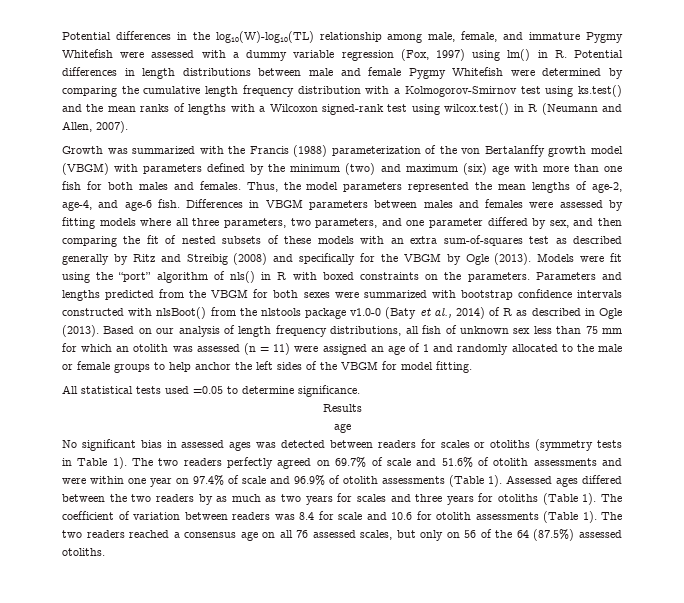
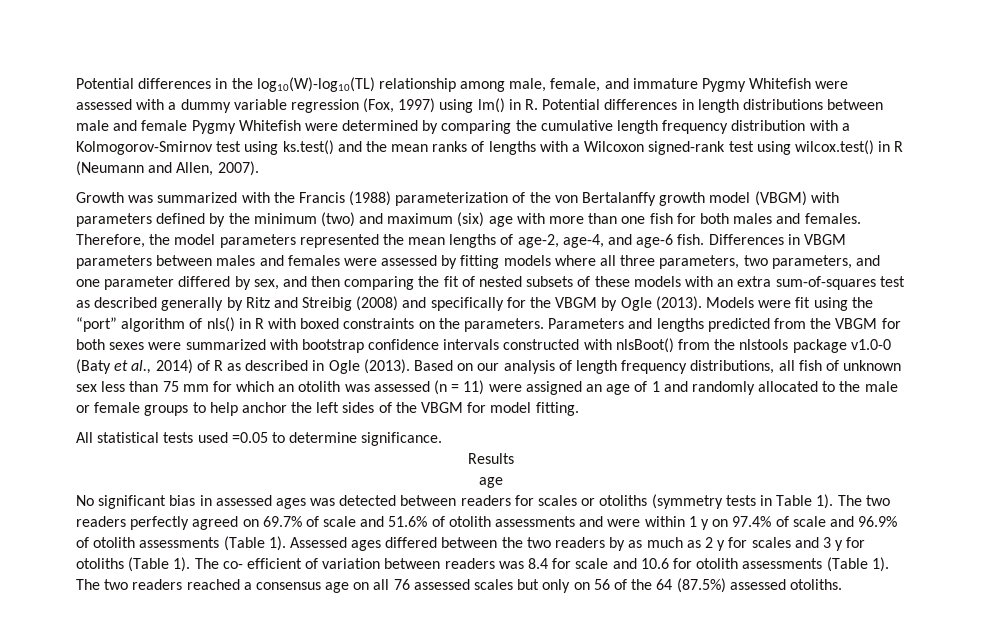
[246,182,278,192] Thus, -> [76,234,145,248] Therefore,
[128,478,172,487] one year -> [688,516,709,530] 1 y
[281,494,333,505] two years -> [704,537,726,551] 2 y
[415,494,474,505] three years -> [822,537,844,551] 3 y
[62,511,114,520] coefficient -> [222,558,302,569] co- efficient
[360,530,393,540] scales, -> [474,579,514,590] scales

